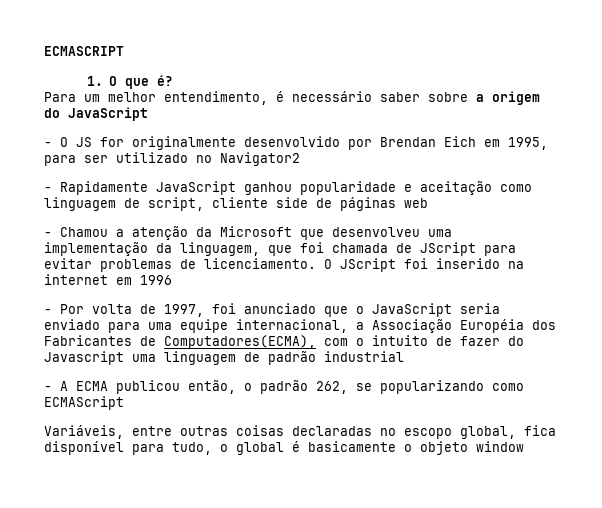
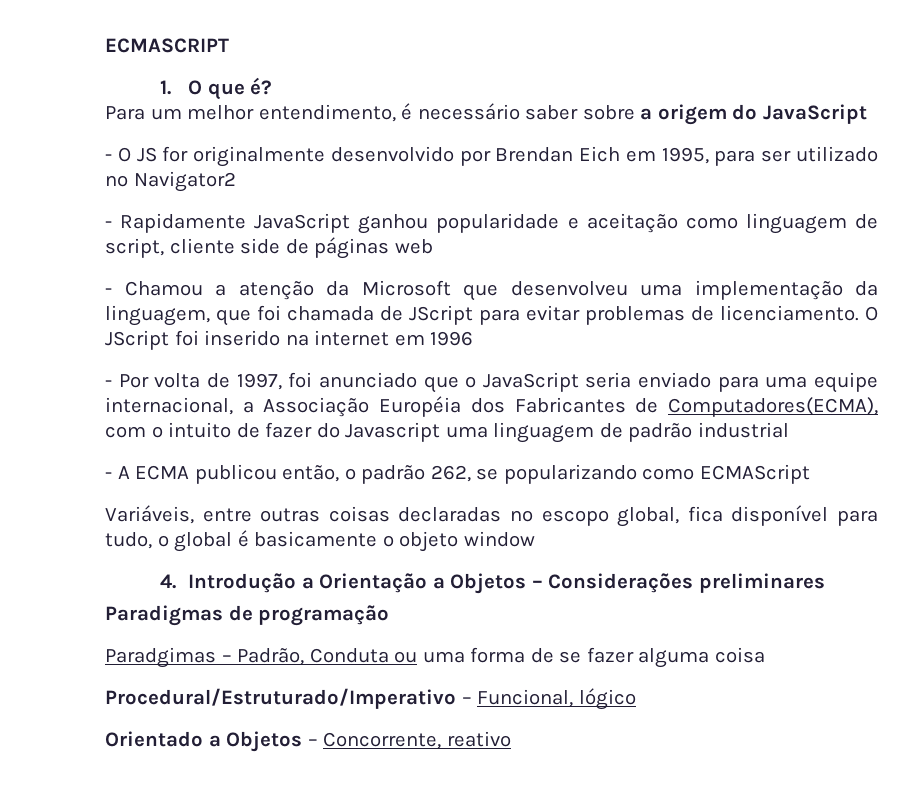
(524, 446) none -> [160,573,825,594] [105,605,390,626] [105,647,765,668] [105,688,636,710] [105,731,511,752] // 4. Introdução a Orientação a Objetos – Considerações preliminares // Paradigmas de programação // Paradgimas – Padrão, Conduta ou uma forma de se fazer alguma coisa // Procedural/Estruturado/Imperativo – Funcional, lógico // Orientado a Objetos – Concorrente, reativo

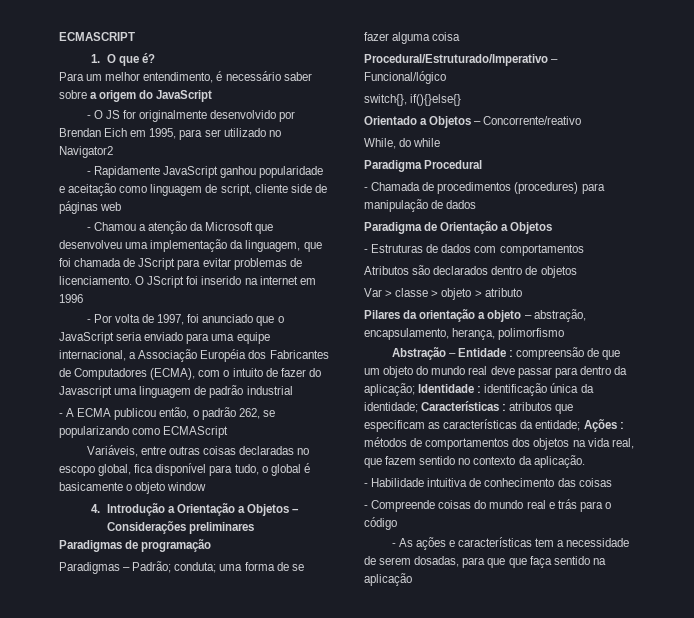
[668,397,878,417] Computadores(ECMA), -> [74,368,196,380] Computadores (ECMA),
[105,647,418,668] Paradgimas – Padrão, Conduta ou -> [59,561,217,574] Paradigmas – Padrão; conduta;
[477,688,636,710] Funcional, lógico -> [364,71,446,84] [364,94,462,106] Funcional/lógico // switch{}, if(){}else{}
[323,731,511,749] Concorrente, reativo -> [483,116,582,125] [364,138,441,149] [364,160,483,172] [364,182,605,194] [364,199,477,212] [364,221,553,234] [364,244,584,256] [364,265,577,278] [364,288,522,300] [364,309,586,322] [364,328,565,340] [391,347,621,360] [364,366,627,378] [364,383,594,396] [364,401,574,414] [364,419,624,432] [364,437,634,450] [364,455,585,468] [364,478,612,487] [364,499,611,512] [364,517,397,530] [391,537,630,550] [364,556,606,568] [364,573,412,586] Concorrente/reativo // While, do while // Paradigma Procedural // - Chamada de procedimentos (procedures) para manipulação de dados // Paradigma de Orientação a Objetos // - Estruturas de dados com comportamentos // Atributos são declarados dentro de objetos // Var > classe > objeto > atributo // Pilares da orientação a objeto – abstração, encapsulamento, herança, polimorfismo // Abstração – Entidade : compreensão de que um objeto do mundo real deve passar para dentro da aplicação; Identidade : identificação única da identidade; Características : atributos que especificam as características da entidade; Ações : métodos de comportamentos dos objetos na vida real, que fazem sentido no contexto da aplicação. // - Habilidade intuitiva de conhecimento das coisas // - Compreende coisas do mundo real e trás para o código // - As ações e características tem a necessidade de serem dosadas, para que que faça sentido na aplicação

